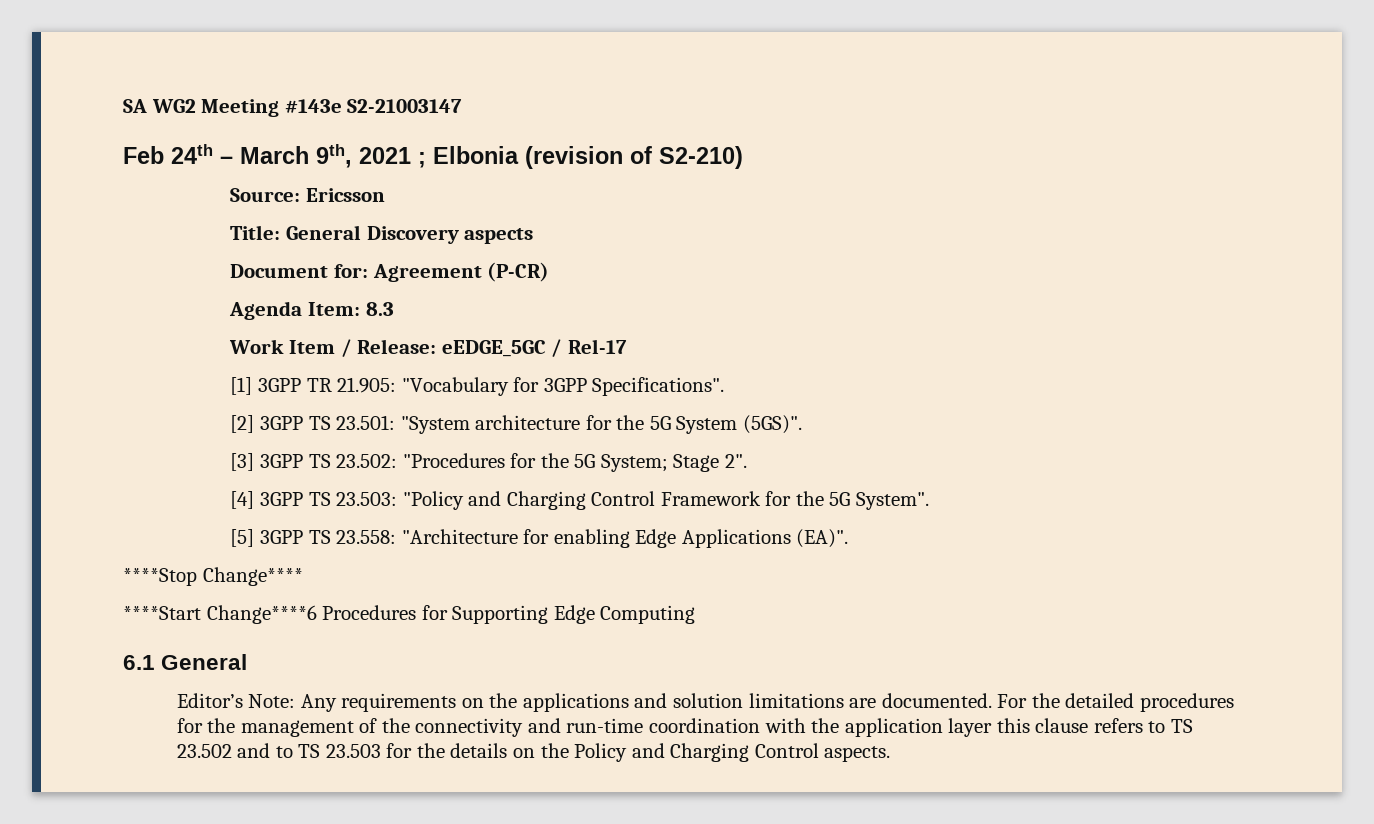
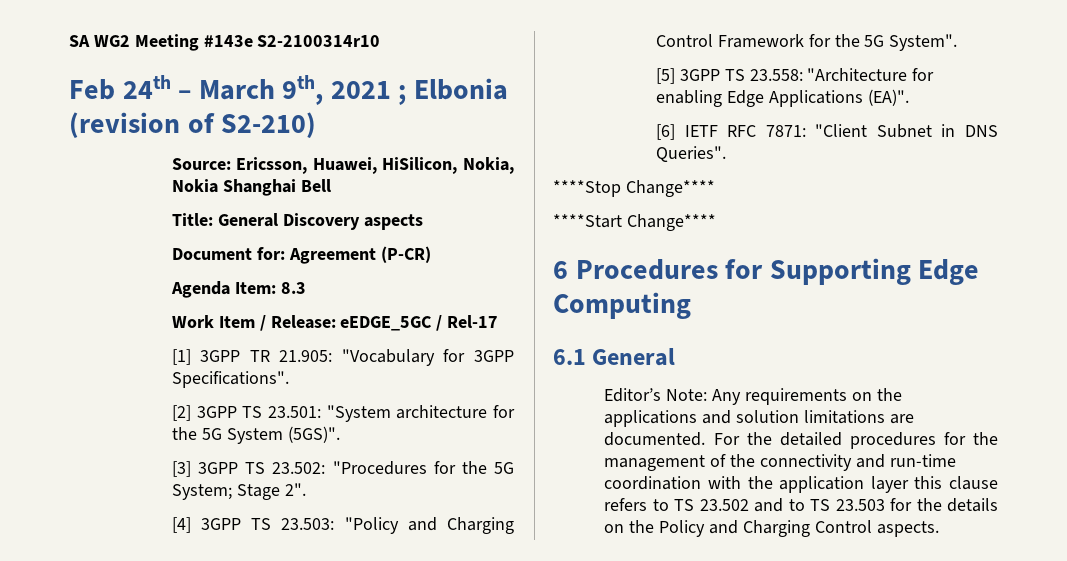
[347,99,463,113] S2-21003147 -> [257,35,381,47] S2-2100314r10
[305,188,385,202] Ericsson -> [236,157,514,174] [171,179,331,196] Ericsson, Huawei, HiSilicon, Nokia, Nokia Shanghai Bell
(849, 538) none -> [655,124,998,140] [655,146,726,162] // [6] IETF RFC 7871: "Client Subnet in DNS Queries".
[206,605,317,624] Change****6 -> [626,214,716,231] [553,261,568,279] Change**** // 6

